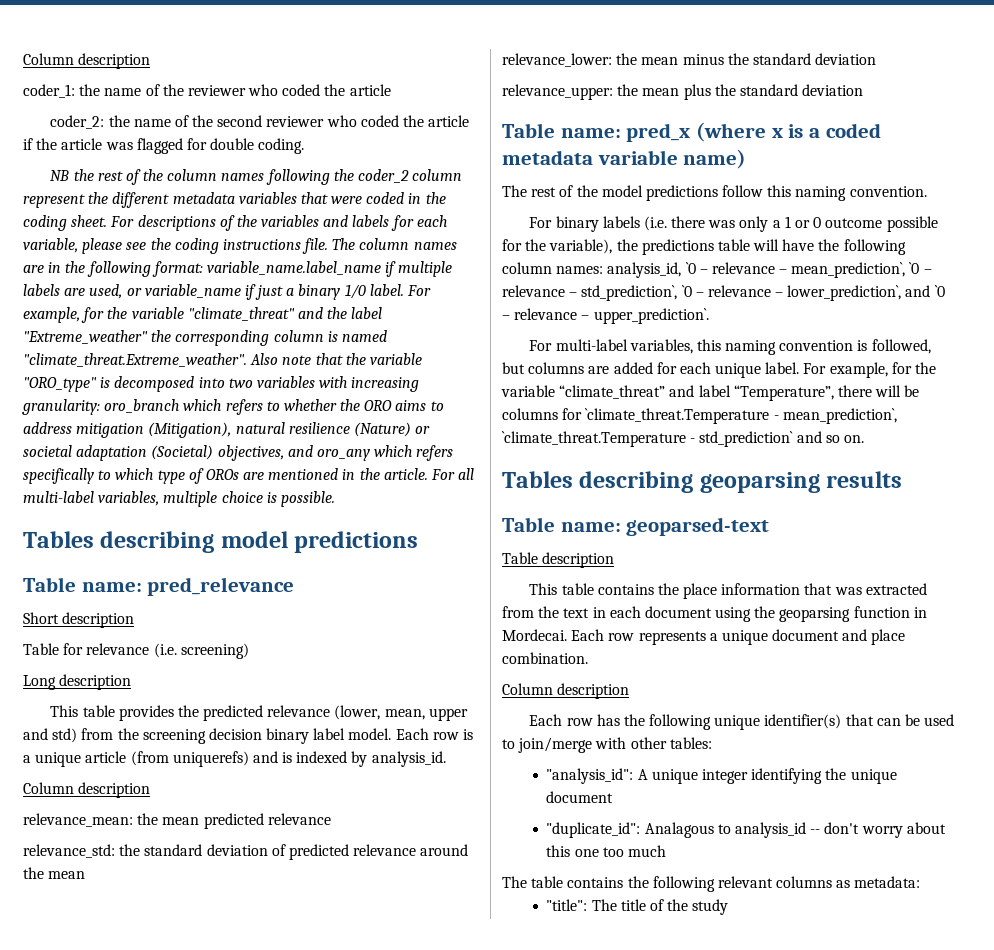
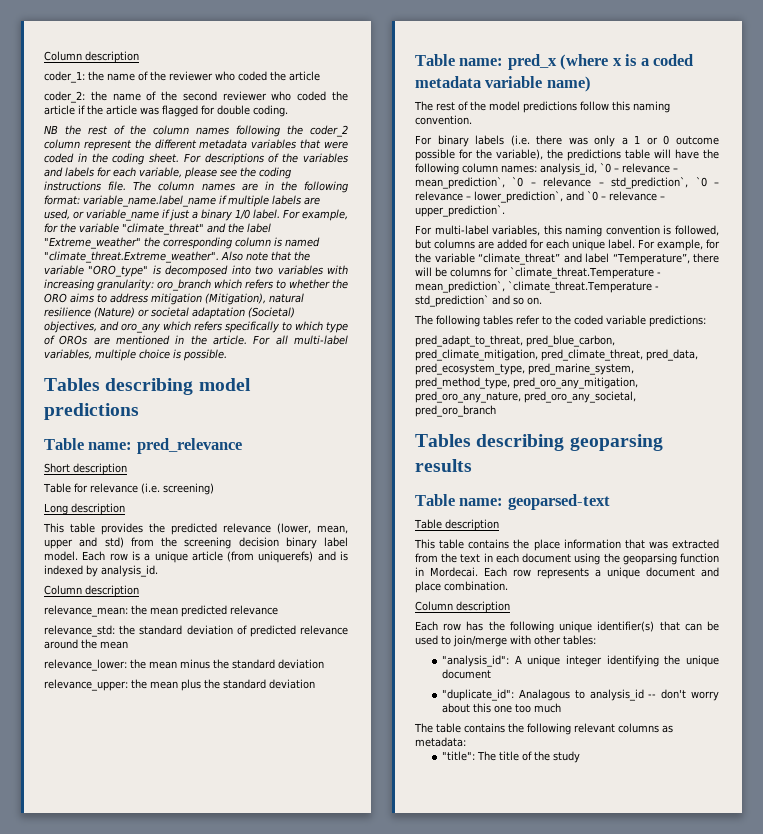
(864, 439) none -> [414,315,706,327] [415,335,615,347] [415,349,698,361] [415,363,634,375] [415,377,638,389] [415,391,636,403] [415,405,496,417] // The following tables refer to the coded variable predictions: // pred_adapt_to_threat, pred_blue_carbon, pred_climate_mitigation, pred_climate_threat, pred_data, pred_ecosystem_type, pred_marine_system, pred_method_type, pred_oro_any_mitigation, pred_oro_any_nature, pred_oro_any_societal, pred_oro_branch

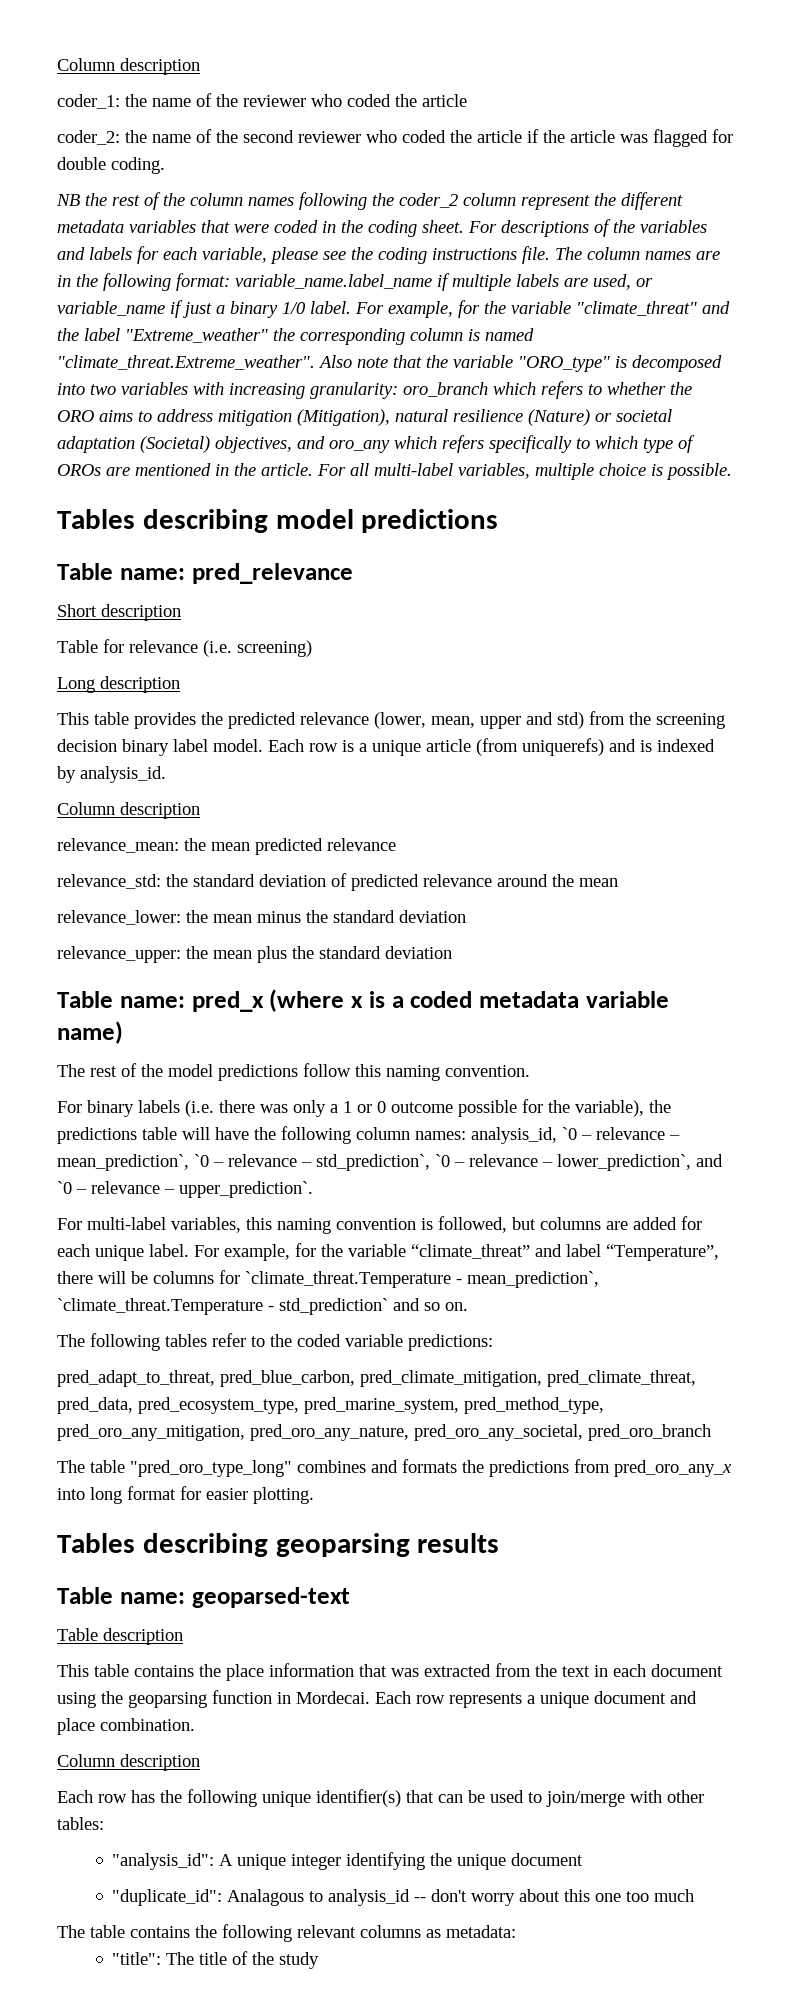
(496, 411) none -> [57,1459,732,1477] [57,1486,314,1504] // The table "pred_oro_type_long" combines and formats the predictions from pred_oro_any_x into long format for easier plotting.

